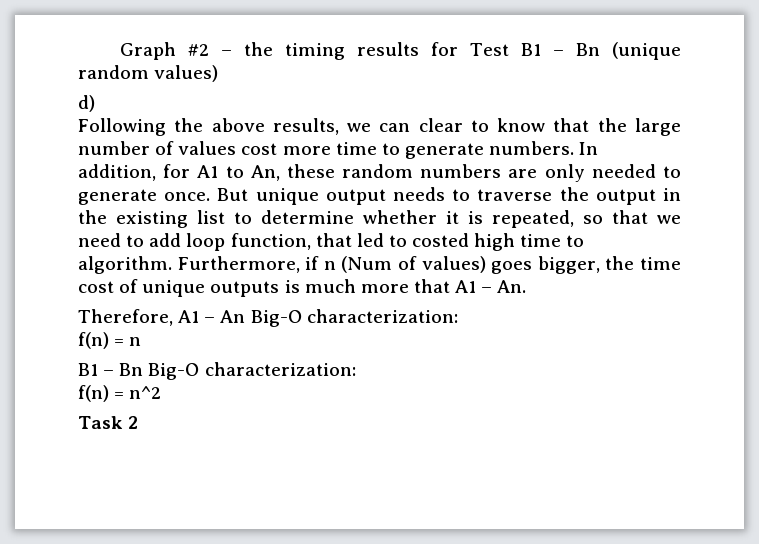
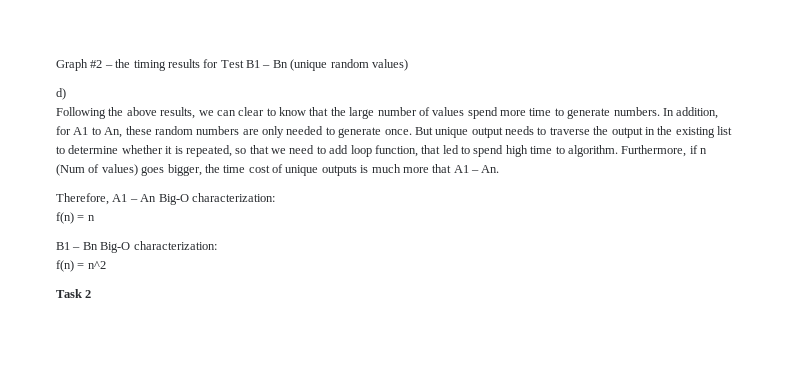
[241,143,278,155] cost -> [467,107,498,119] spend
[412,233,470,247] costed -> [473,145,504,157] spend

